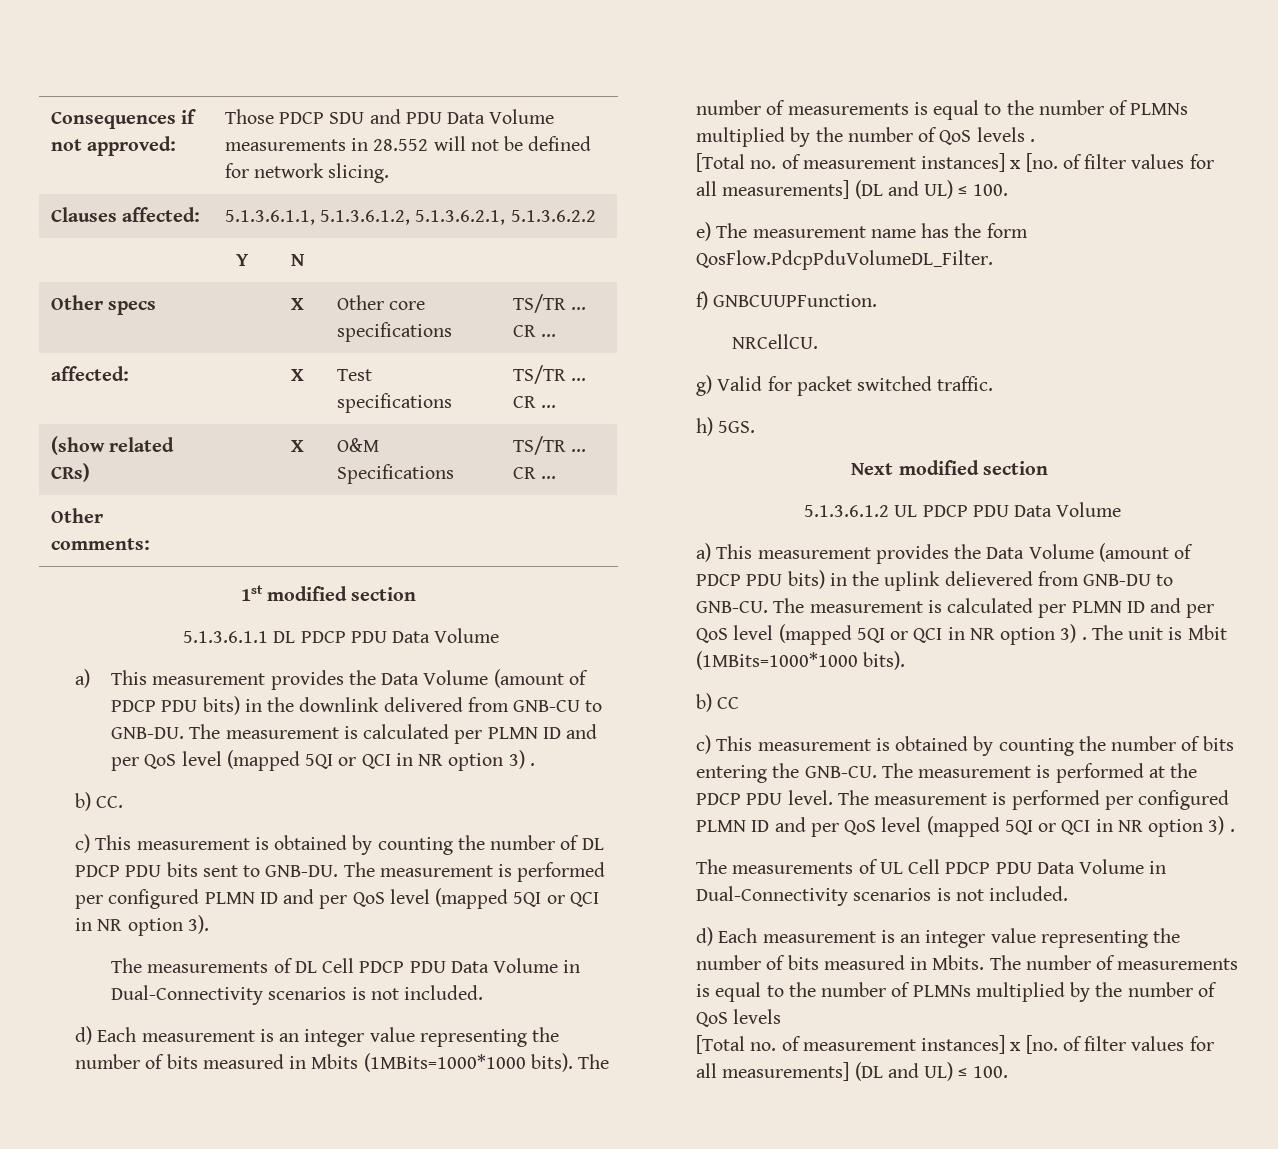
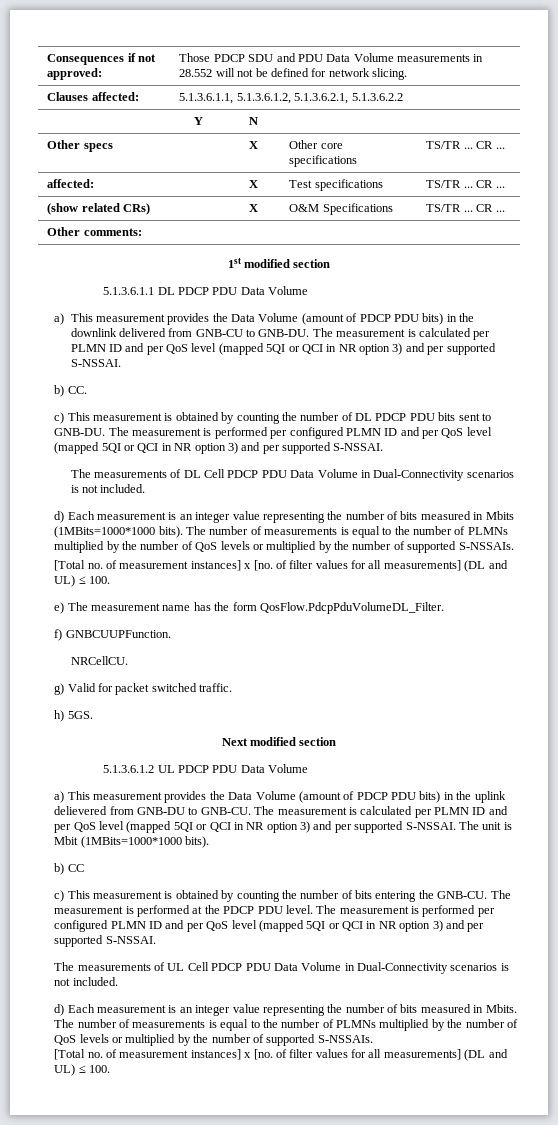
[529,763,535,766] . -> [405,343,496,355] [70,359,121,367] and per supported S-NSSAI.
[187,915,209,934] 3). -> [227,442,384,454] 3) and per supported S-NSSAI.
[1029,139,1035,142] . -> [252,541,514,553] or multiplied by the number of supported S-NSSAIs.
[1081,637,1087,640] . -> [313,821,456,833] and per supported S-NSSAI.
[1229,829,1235,832] . -> [445,920,485,932] [54,935,156,947] and per supported S-NSSAI.
(782, 1016) none -> [112,1034,373,1046] or multiplied by the number of supported S-NSSAIs.

